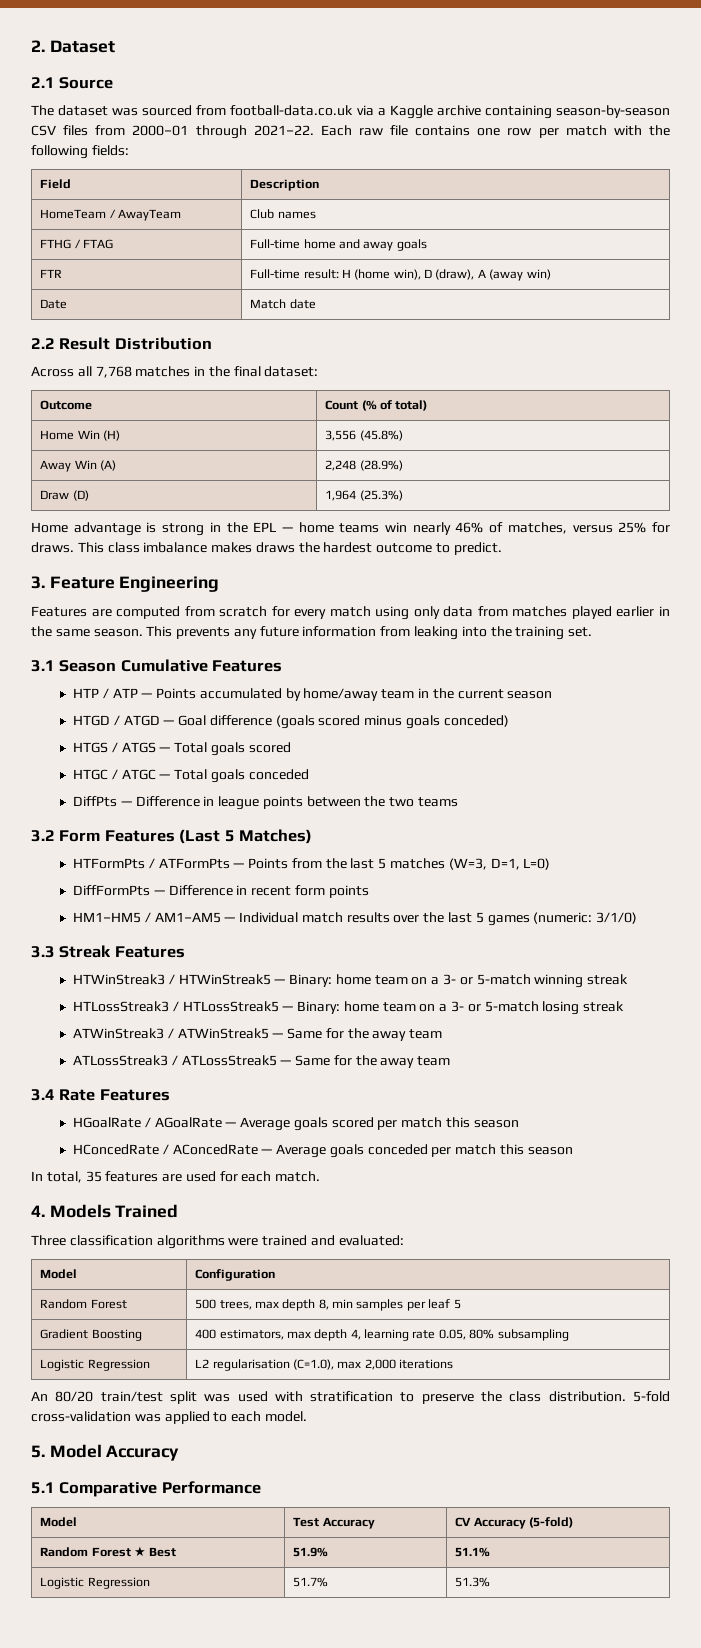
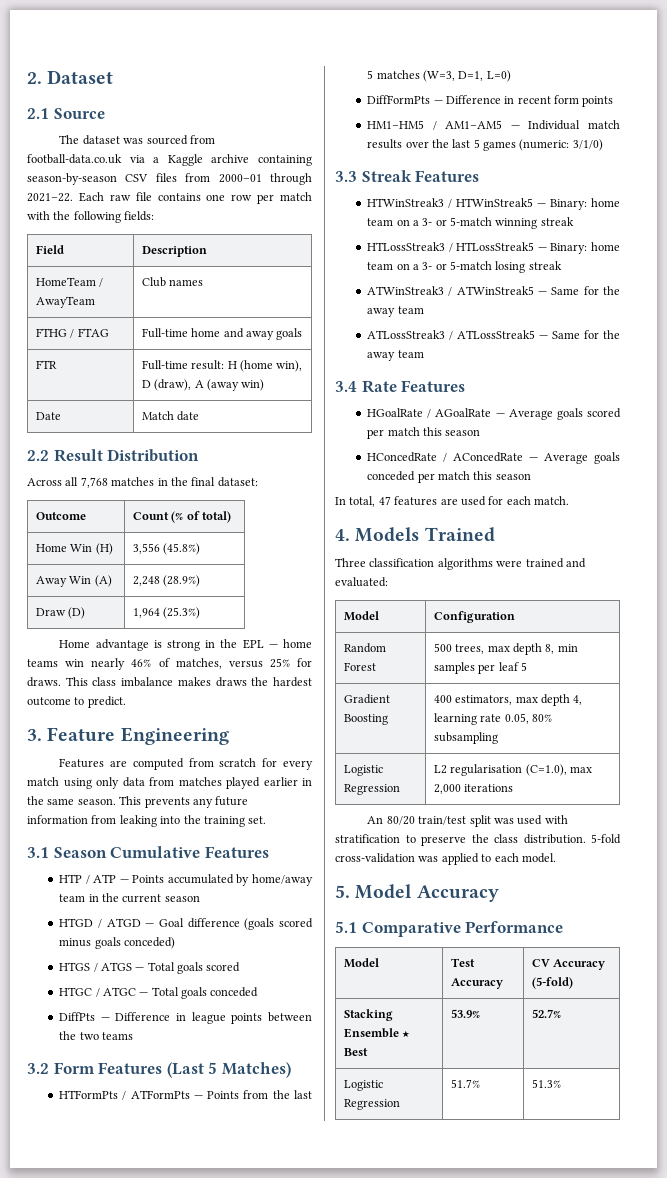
[85,1171,102,1182] 35 -> [378,496,391,505] 47
[40,1547,131,1557] Random Forest -> [343,1009,393,1021] [343,1028,399,1038] Stacking Ensemble
[293,1547,329,1557] [455,1547,491,1557] 51.9% | 51.1% -> [450,1009,480,1018] [531,1009,561,1018] 53.9% | 52.7%

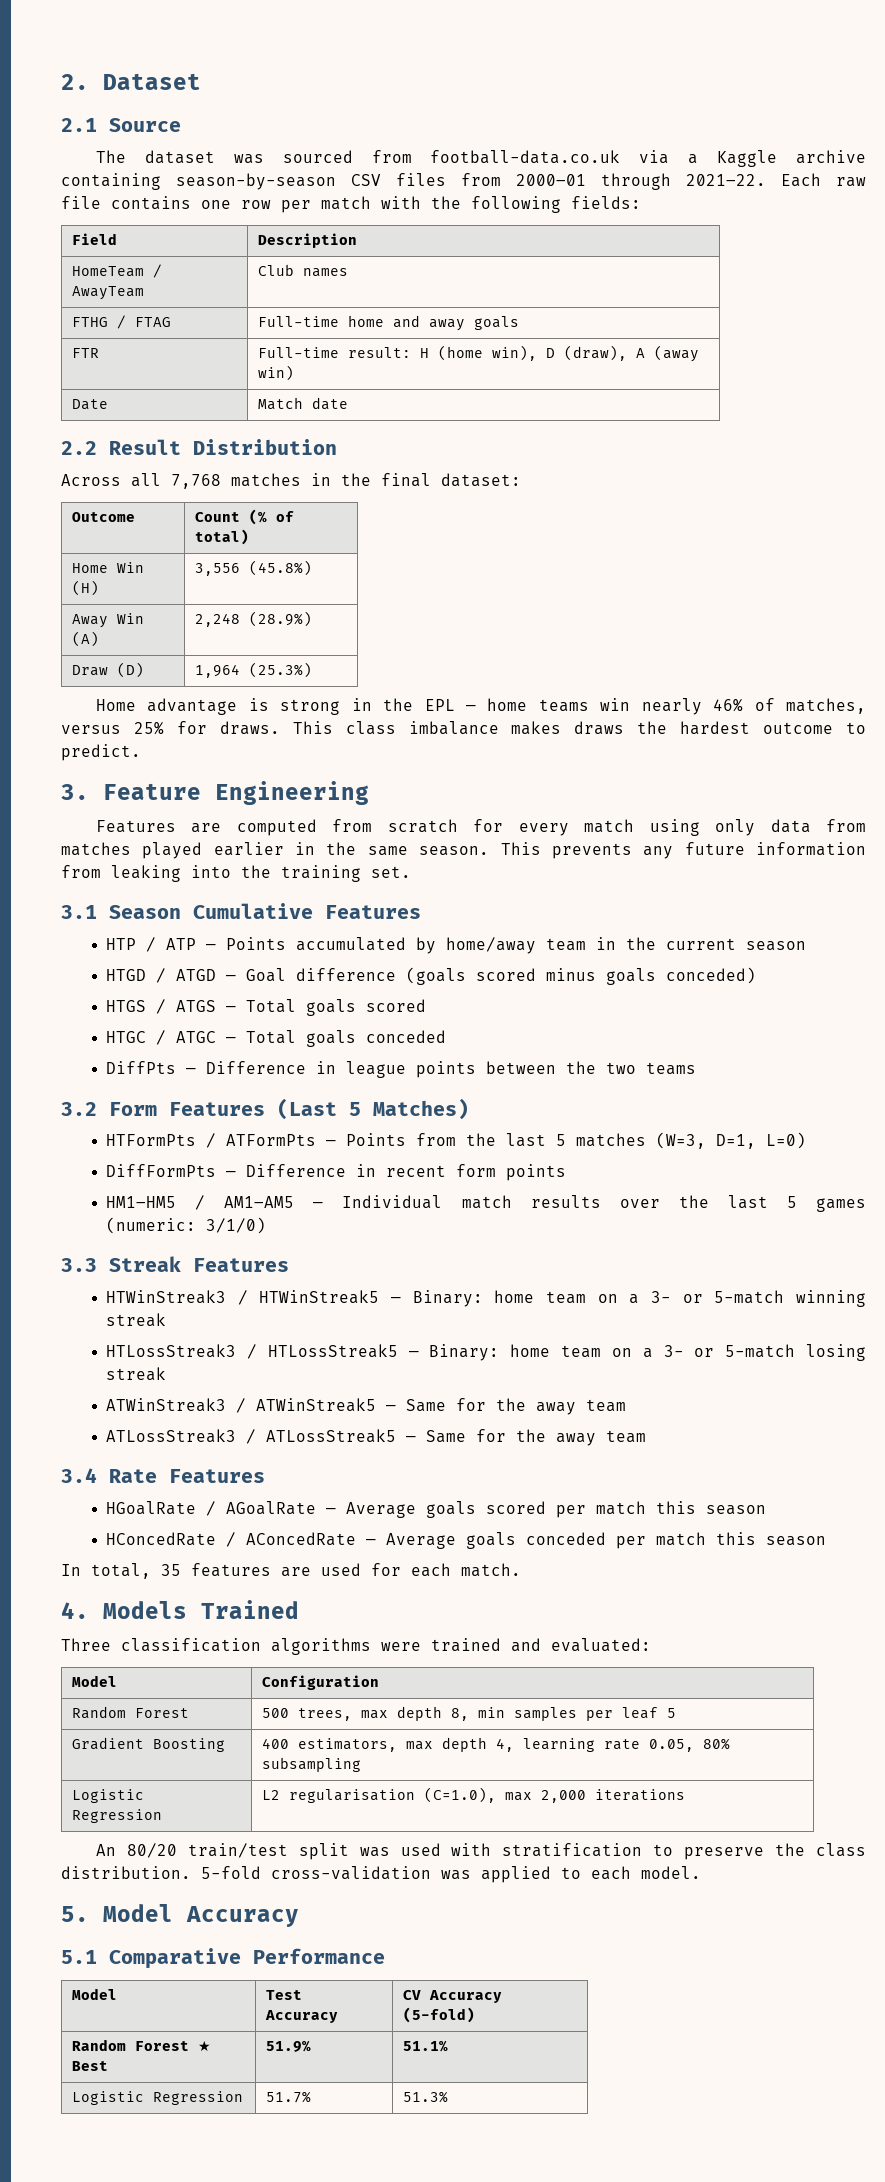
[378,496,391,505] 47 -> [161,1564,181,1576] 35
[343,1009,393,1021] [343,1028,399,1038] Stacking Ensemble -> [72,2039,190,2051] Random Forest
[450,1009,480,1018] [531,1009,561,1018] 53.9% | 52.7% -> [266,2040,312,2052] [403,2040,449,2052] 51.9% | 51.1%

